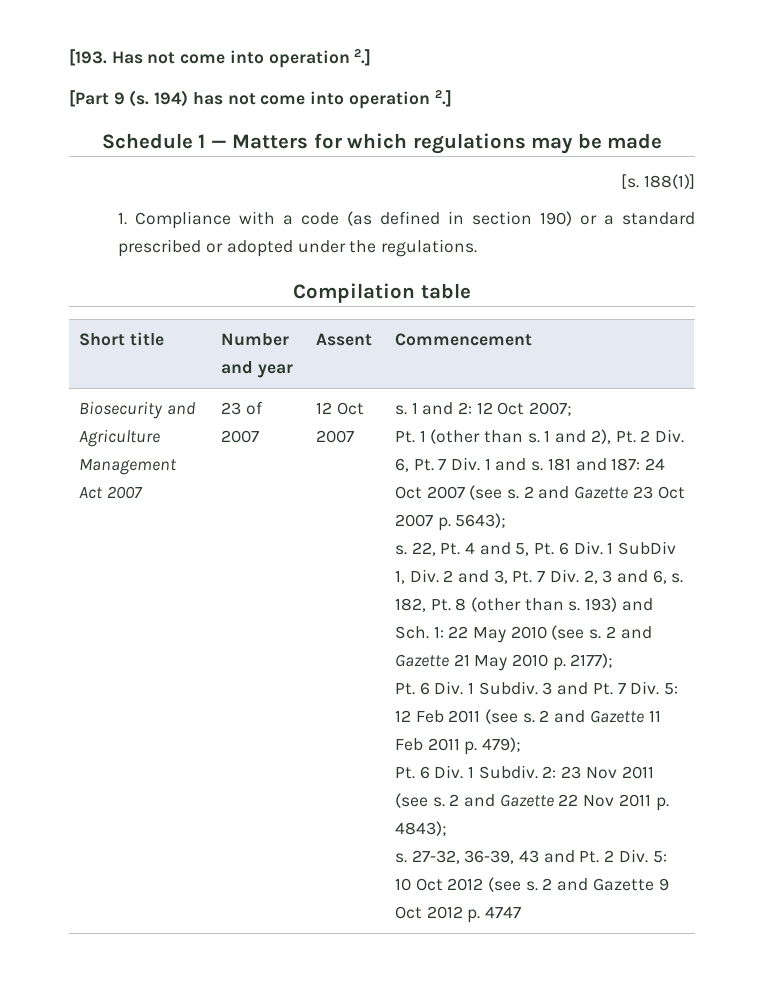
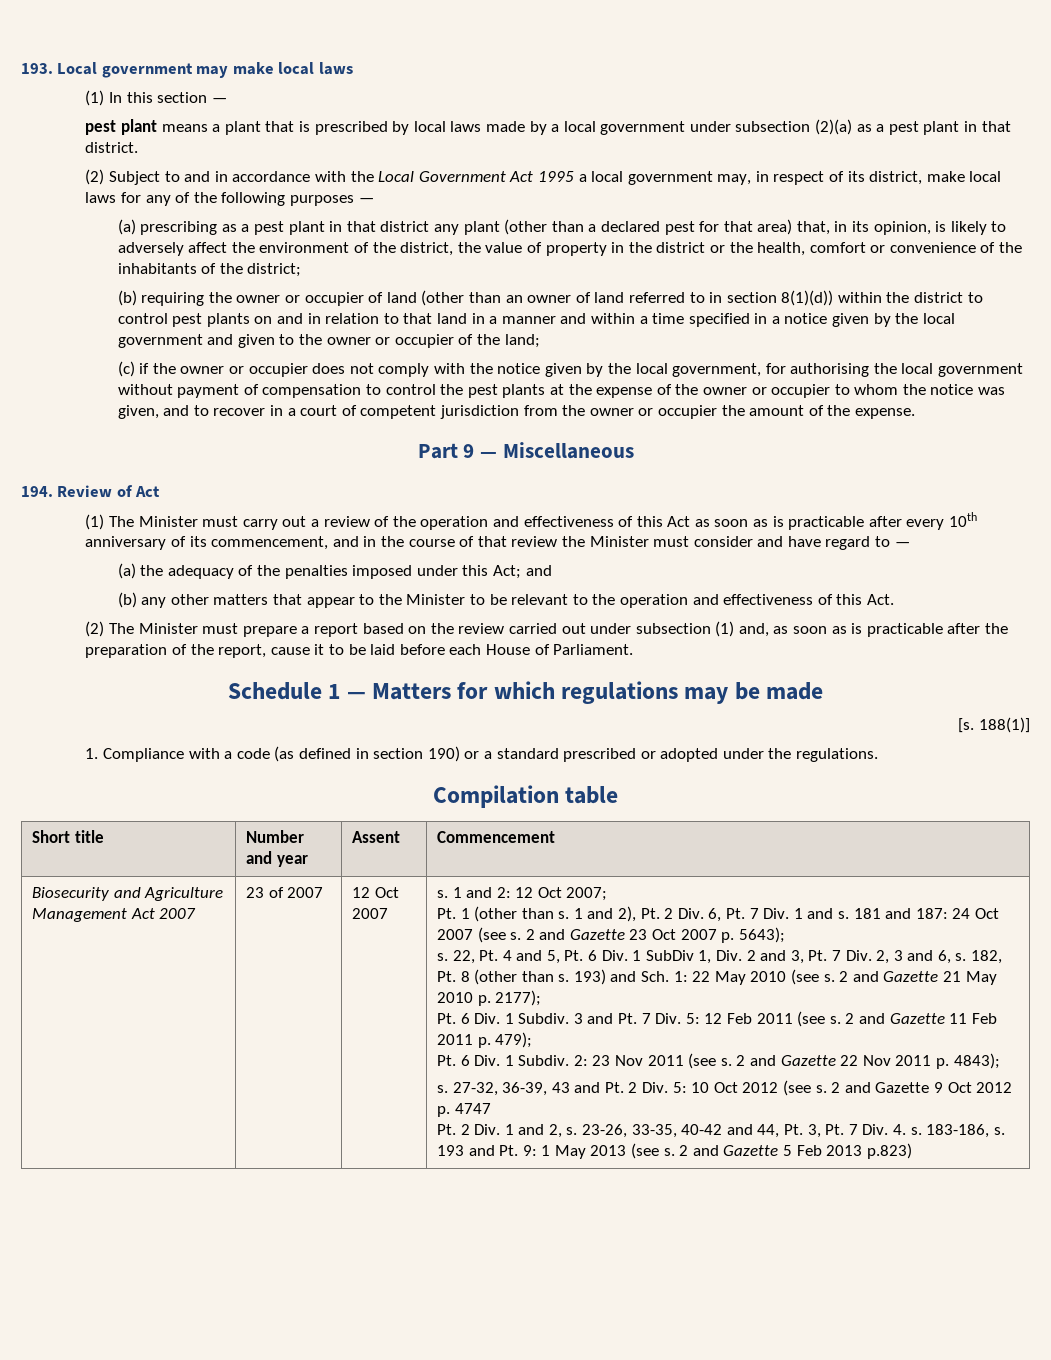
[69,49,372,68] [69,90,452,109] [193. Has not come into operation 2.] // [Part 9 (s. 194) has not come into operation 2.] -> [21,62,353,78] [85,90,227,106] [85,119,1011,135] [85,142,139,153] [85,169,1002,185] [85,192,374,206] [117,219,1007,235] [117,242,1023,256] [117,263,302,277] [117,290,983,306] [117,313,955,327] [117,334,540,348] [117,361,1024,377] [117,384,1006,398] [117,405,915,419] [417,442,634,459] [21,485,161,497] [85,512,978,530] [85,536,910,550] [117,563,552,579] [117,592,894,608] [85,621,1009,637] [85,644,634,658] 193. Local government may make local laws // (1) In this section — // pest plant means a plant that is prescribed by local laws made by a local government under subsection (2)(a) as a pest plant in that district. // (2) Subject to and in accordance with the Local Government Act 1995 a local government may, in respect of its district, make local laws for any of the following purposes — // (a) prescribing as a pest plant in that district any plant (other than a declared pest for that area) that, in its opinion, is likely to adversely affect the environment of the district, the value of property in the district or the health, comfort or convenience of the inhabitants of the district; // (b) requiring the owner or occupier of land (other than an owner of land referred to in section 8(1)(d)) within the district to control pest plants on and in relation to that land in a manner and within a time specified in a notice given by the local government and given to the owner or occupier of the land; // (c) if the owner or occupier does not comply with the notice given by the local government, for authorising the local government without payment of compensation to control the pest plants at the expense of the owner or occupier to whom the notice was given, and to recover in a court of competent jurisdiction from the owner or occupier the amount of the expense. // Part 9 — Miscellaneous // 194. Review of Act // (1) The Minister must carry out a review of the operation and effectiveness of this Act as soon as is practicable after every 10th anniversary of its commencement, and in the course of that review the Minister must consider and have regard to — // (a) the adequacy of the penalties imposed under this Act; and // (b) any other matters that appear to the Minister to be relevant to the operation and effectiveness of this Act. // (2) The Minister must prepare a report based on the review carried out under subsection (1) and, as soon as is practicable after the preparation of the report, cause it to be laid before each House of Parliament.
(521, 912) none -> [436,1124,1005,1138] [436,1143,912,1159] // Pt. 2 Div. 1 and 2, s. 23-26, 33-35, 40-42 and 44, Pt. 3, Pt. 7 Div. 4. s. 183-186, s. 193 and Pt. 9: 1 May 2013 (see s. 2 and Gazette 5 Feb 2013 p.823)

